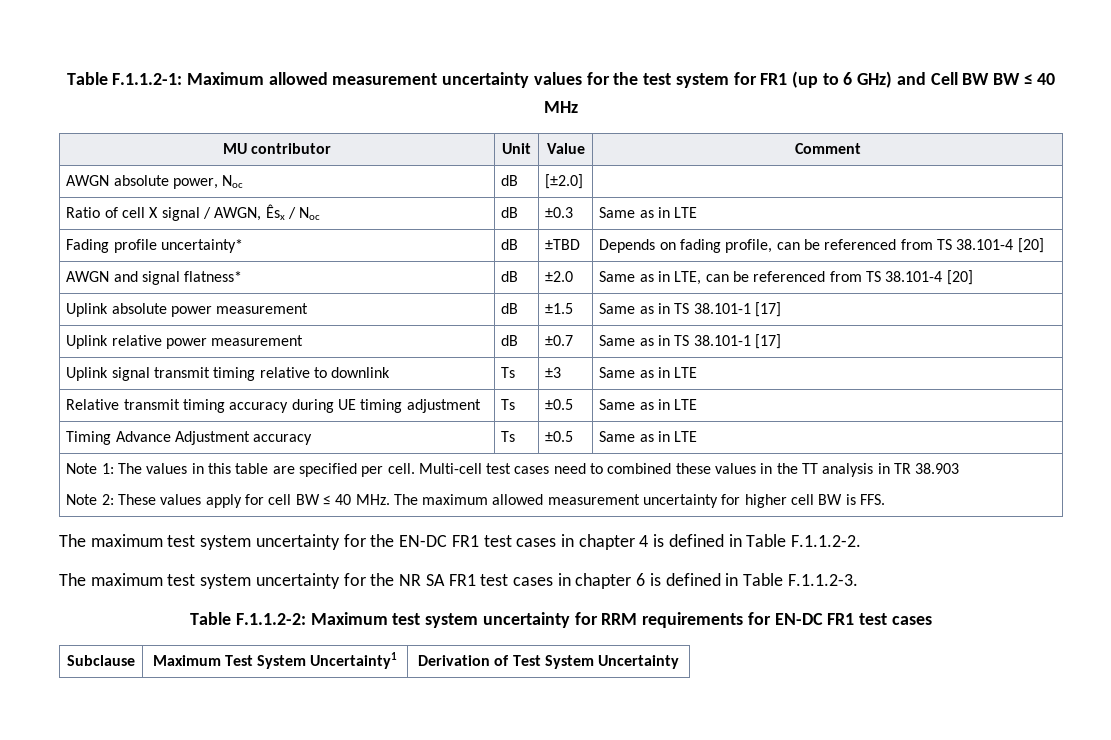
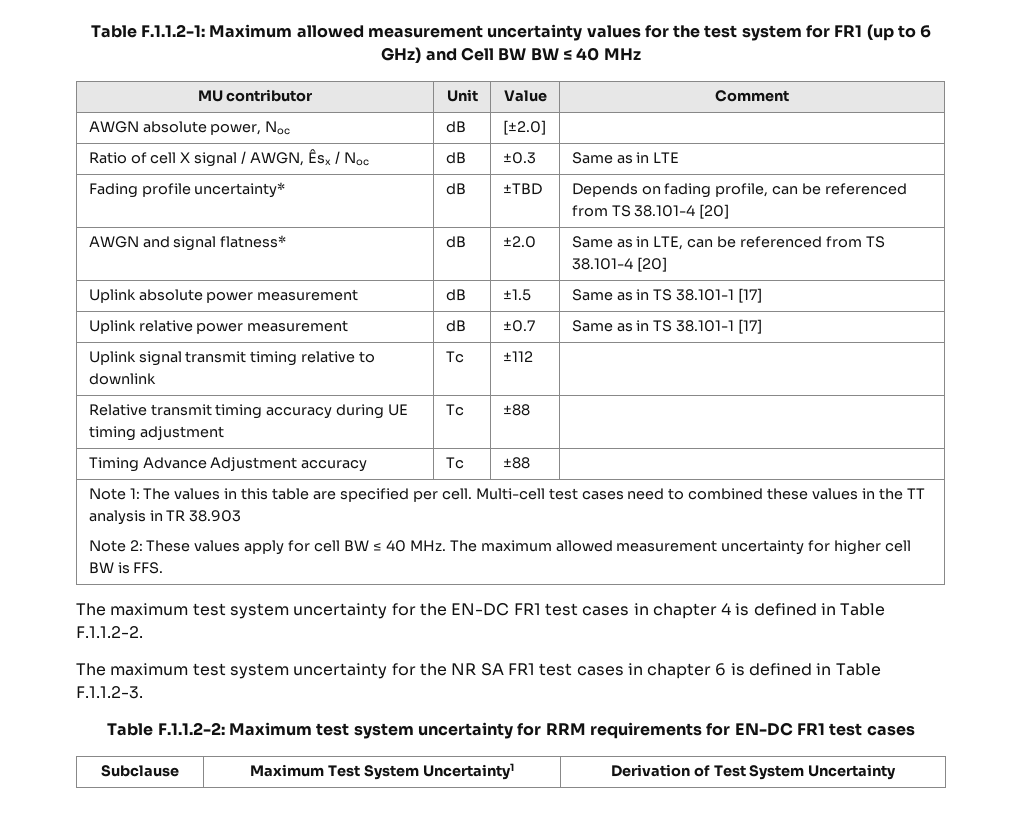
[501,367,516,378] [545,367,562,378] [599,367,698,378] Ts | ±3 | Same as in LTE -> [445,351,464,363] [502,351,533,362] Tc | ±112 |
[501,399,516,410] [545,399,574,410] [599,399,698,410] [66,431,313,445] [501,431,516,442] [545,431,574,442] [599,431,698,442] Ts | ±0.5 | Same as in LTE // Timing Advance Adjustment accuracy | Ts | ±0.5 | Same as in LTE -> [445,404,464,416] [502,404,530,416] [88,457,368,472] [445,457,464,469] [502,457,530,469] Tc | ±88 | // Timing Advance Adjustment accuracy | Tc | ±88 |

